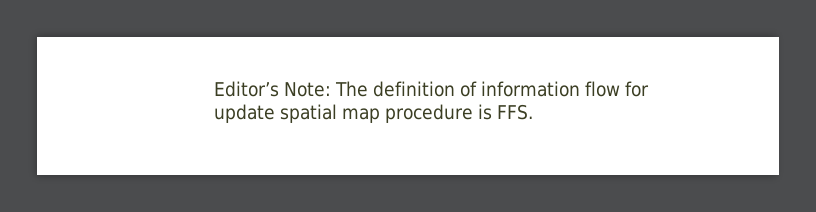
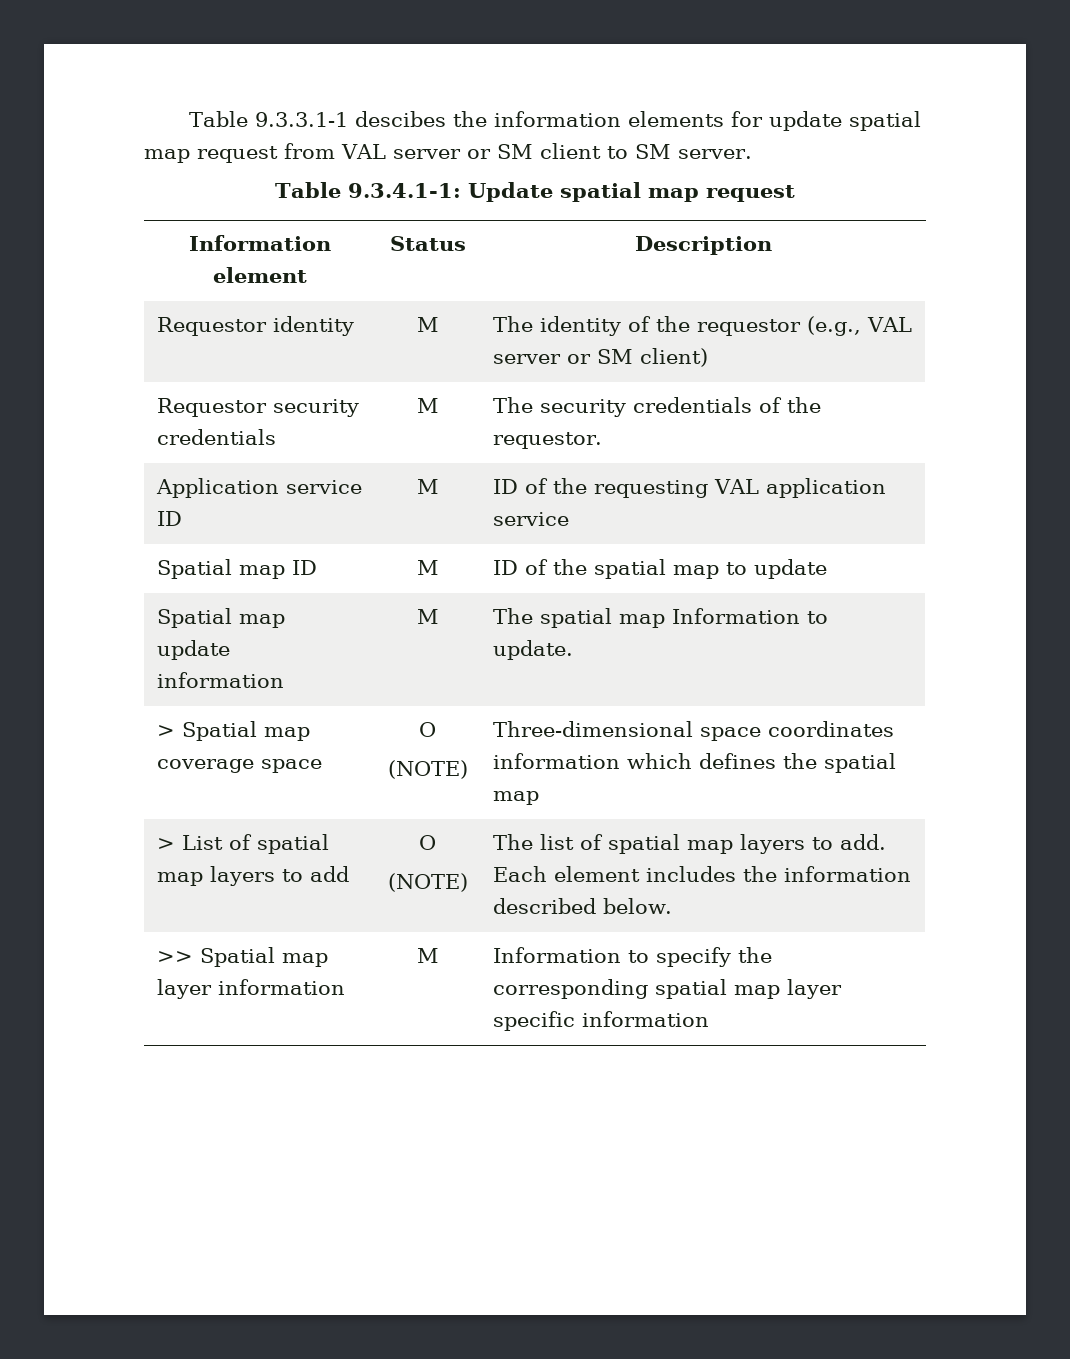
[213,81,650,97] [213,104,534,123] Editor’s Note: The definition of information flow for update spatial map procedure is FFS. -> [188,111,921,131] [144,143,752,163] [275,182,795,202] [188,235,331,251] [212,267,307,283] [389,236,466,251] [634,236,772,255] [156,316,354,336] [416,317,439,332] [492,316,912,336] [492,348,708,367] [156,398,359,417] [156,429,276,445] [416,398,439,413] [492,397,821,417] [492,432,603,449] [155,478,362,498] [156,511,182,526] [416,479,439,494] [492,478,886,498] [492,512,569,526] [156,559,317,579] [416,560,439,575] [492,559,827,579] [156,608,285,628] [156,640,230,660] [156,672,284,688] [416,609,439,624] [492,608,828,628] [492,640,573,660] [156,721,310,741] [156,759,322,773] [419,722,436,737] [387,760,468,779] [492,721,894,741] [492,753,896,773] [492,791,539,805] [156,834,329,854] [156,866,349,886] [419,835,436,850] [387,873,468,892] [492,834,886,854] [492,866,911,882] [492,898,673,914] [156,947,328,967] [156,979,345,999] [416,948,439,963] [492,947,772,967] [492,979,842,999] [492,1011,709,1031] Table 9.3.3.1-1 descibes the information elements for update spatial map request from VAL server or SM client to SM server. // Table 9.3.4.1-1: Update spatial map request // Information element | Status | Description // Requestor identity | M | The identity of the requestor (e.g., VAL server or SM client) // Requestor security credentials | M | The security credentials of the requestor. // Application service ID | M | ID of the requesting VAL application service // Spatial map ID | M | ID of the spatial map to update // Spatial map update information | M | The spatial map Information to update. // > Spatial map coverage space | O // (NOTE) | Three-dimensional space coordinates information which defines the spatial map // > List of spatial map layers to add | O // (NOTE) | The list of spatial map layers to add. Each element includes the information described below. // >> Spatial map layer information | M | Information to specify the corresponding spatial map layer specific information

